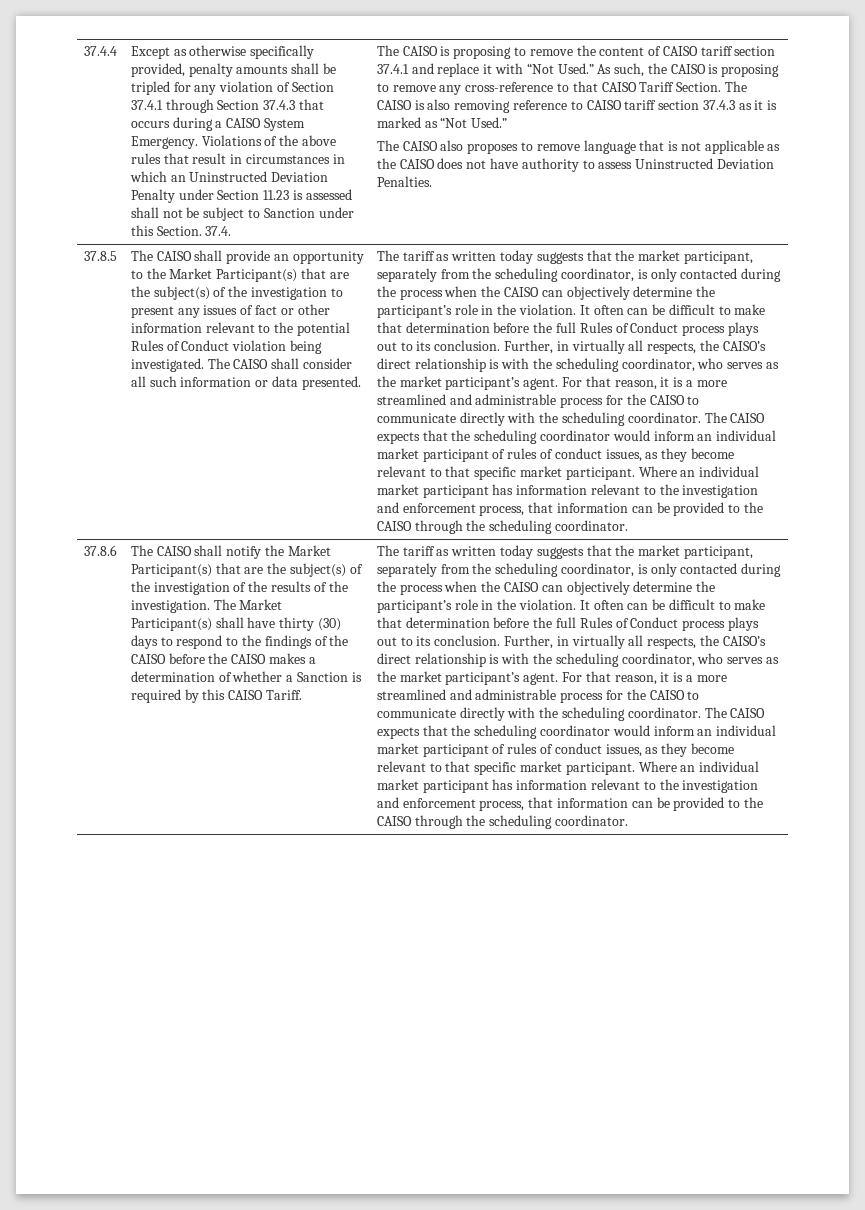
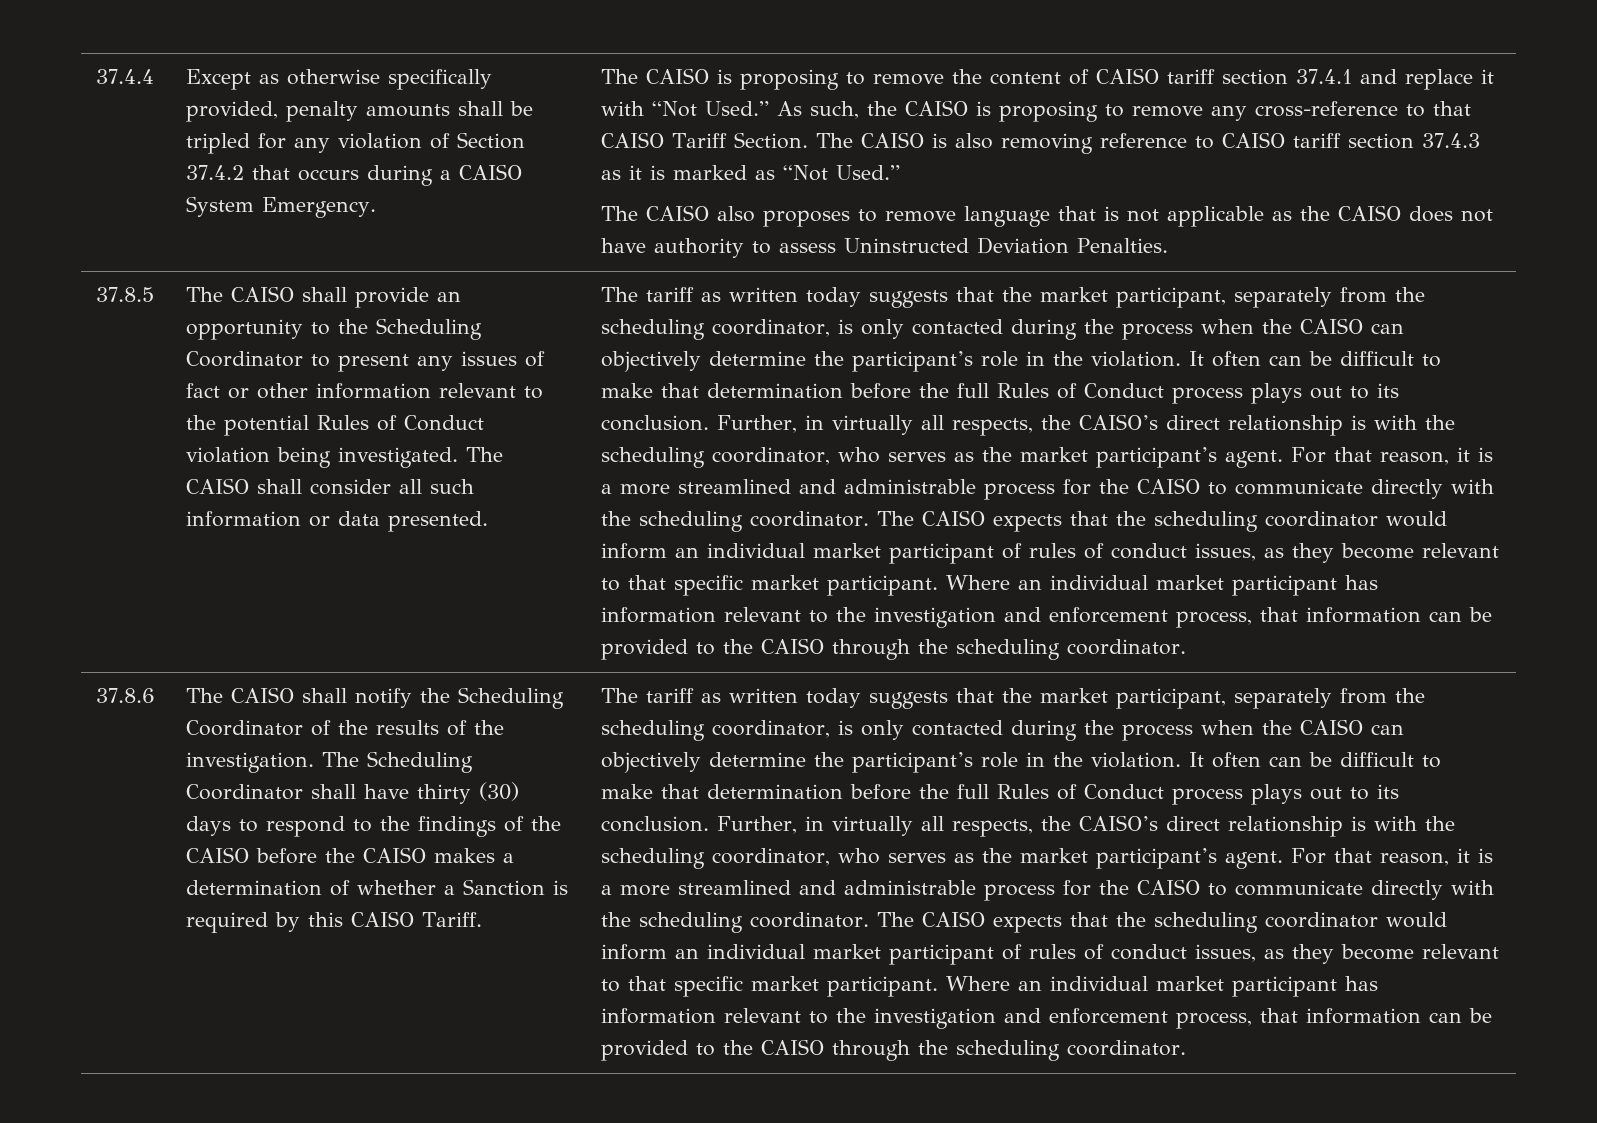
[130,99,296,113] 37.4.1 through Section 37.4.3 -> [186,165,245,180] 37.4.2
[201,135,337,146] [130,153,345,164] [129,171,329,182] [130,189,352,203] [130,207,354,221] [130,225,232,236] Violations of the above rules that result in circumstances in which an Uninstructed Deviation Penalty under Section 11.23 is assessed shall not be subject to Sanction under this Section. 37.4. -> (377, 207) none
[169,268,349,282] [130,286,328,300] Market Participant(s) that are the subject(s) of the investigation -> [376,318,483,340] [186,351,304,367] Scheduling Coordinator
[287,545,331,556] [130,563,363,577] [130,581,230,595] Market Participant(s) that are the subject(s) of the investigation -> [458,687,565,709] [186,720,304,736] Scheduling Coordinator
[239,599,283,610] [130,618,212,631] Market Participant(s) -> [367,751,474,773] [186,784,304,800] Scheduling Coordinator

